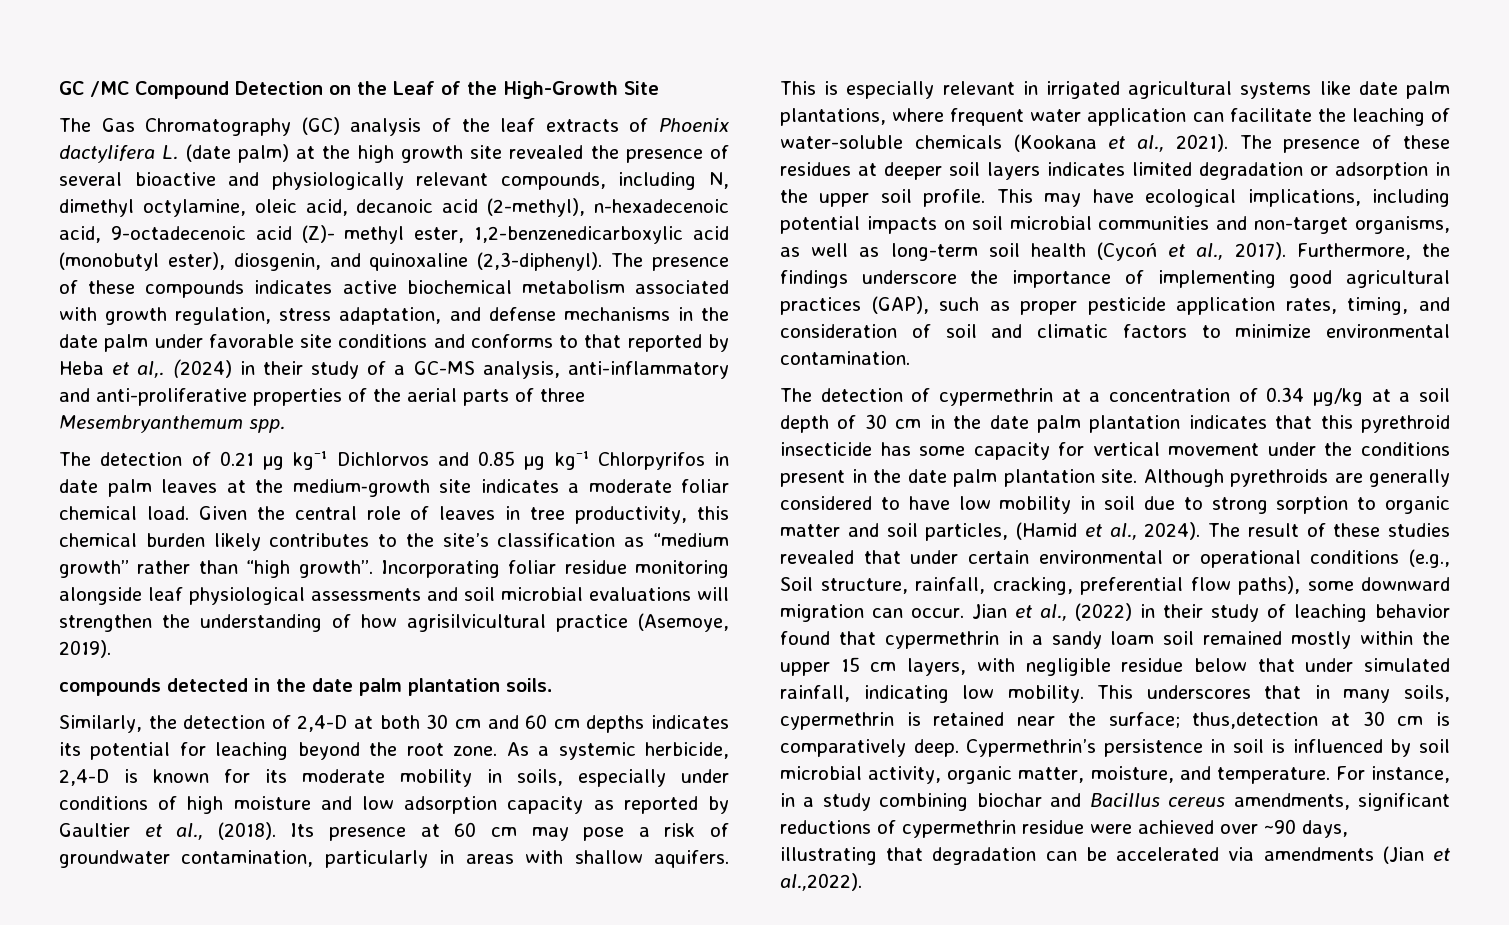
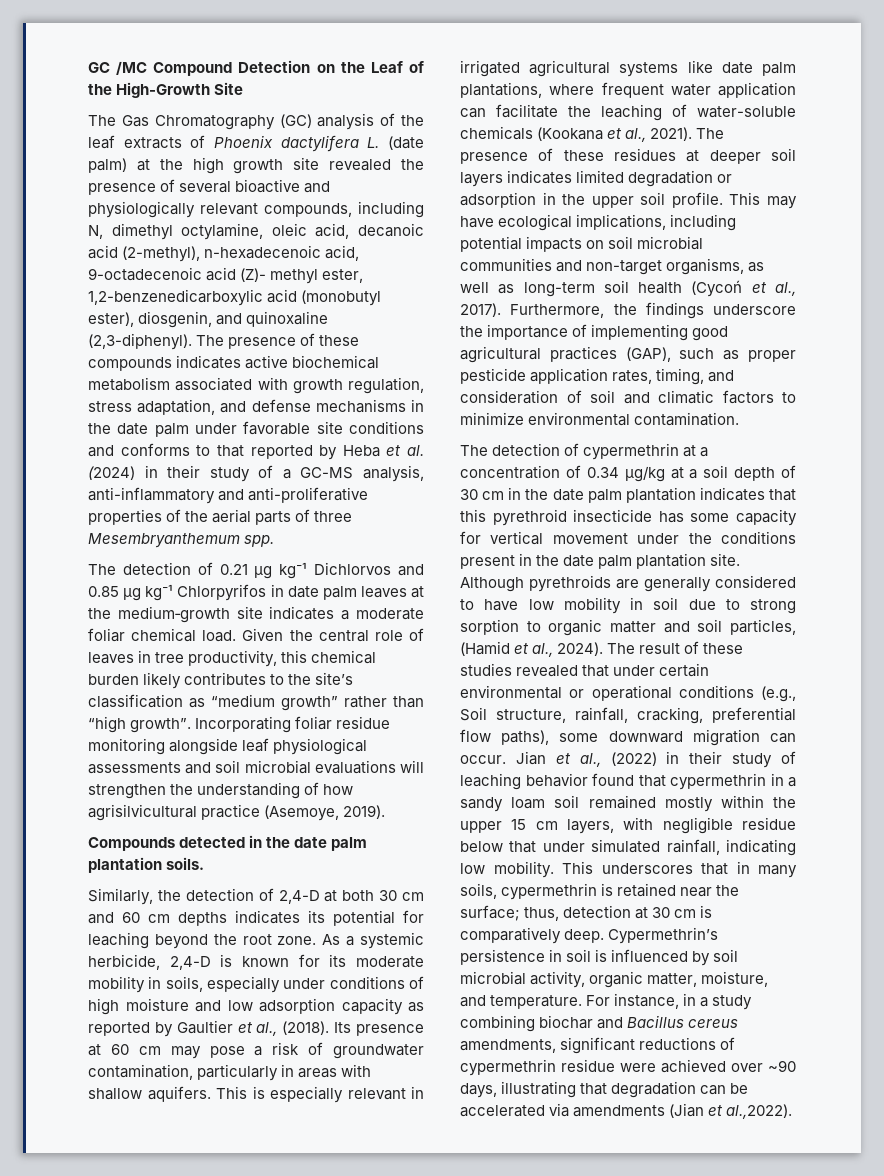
[137,361,165,378] al,. -> [407,445,424,456] al.
[59,678,161,696] compounds -> [88,837,175,851] Compounds
[1192,712,1319,729] thus,detection -> [524,905,632,921] thus, detection

